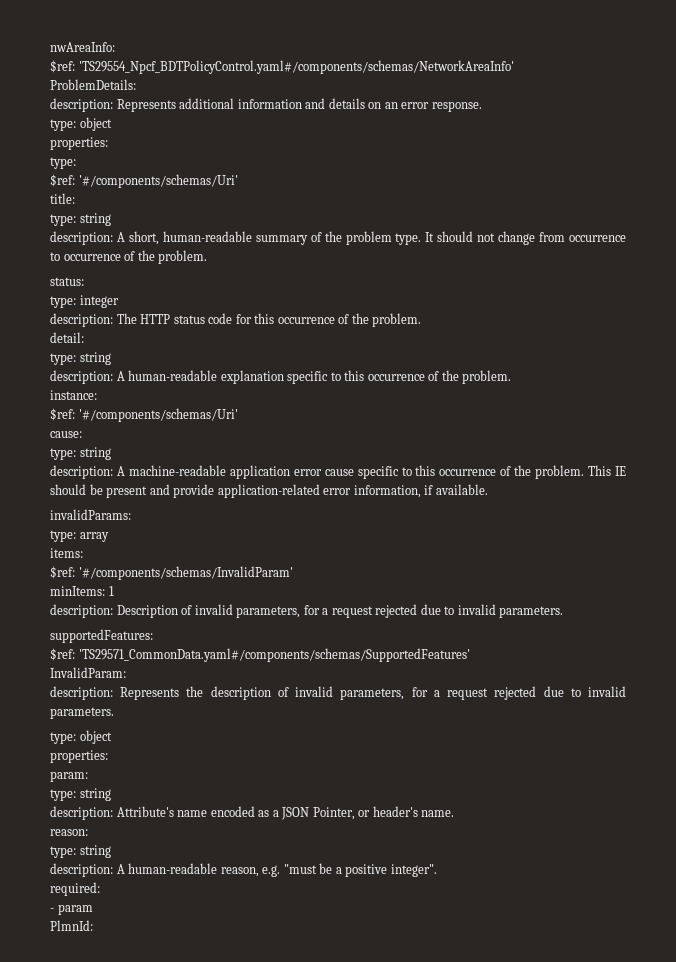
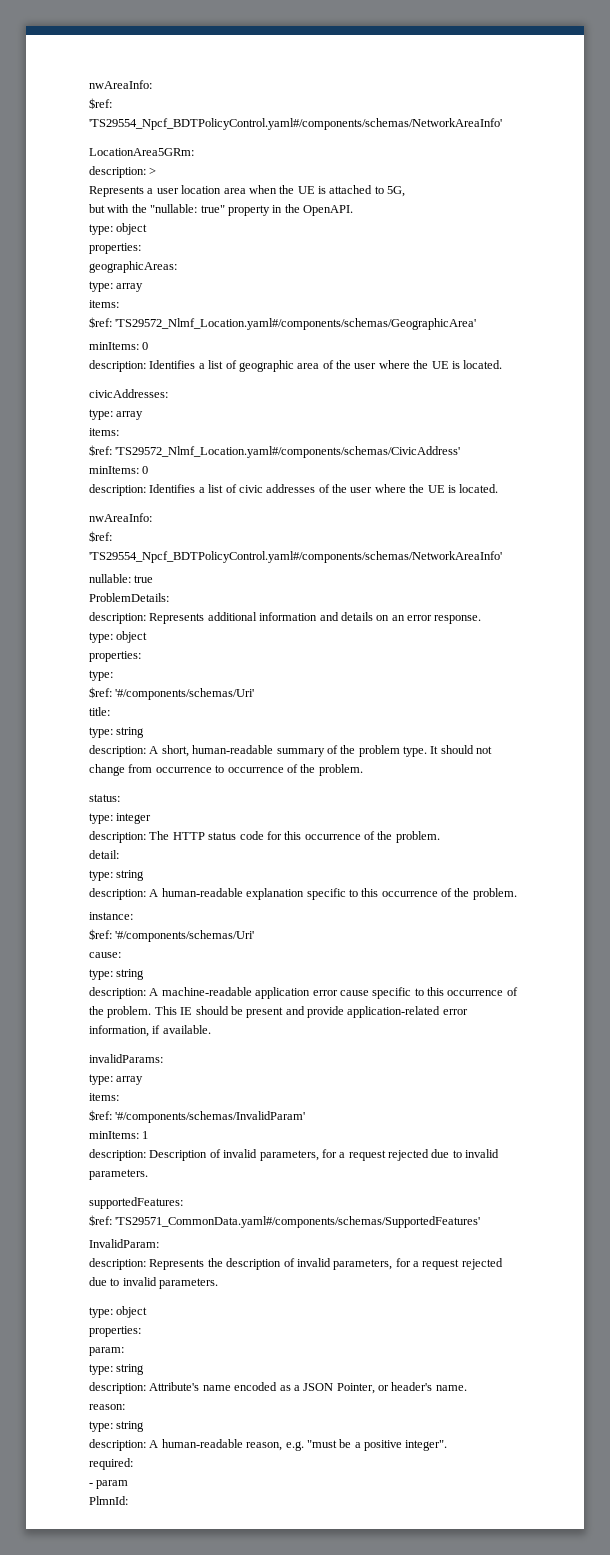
[50,42,115,52] [50,60,514,74] nwAreaInfo: // $ref: 'TS29554_Npcf_BDTPolicyControl.yaml#/components/schemas/NetworkAreaInfo' -> [89,80,152,89] [89,98,112,109] [89,118,502,130] [89,148,194,156] [89,166,157,178] [89,185,406,197] [89,204,353,216] [89,223,148,235] [89,243,141,254] [89,261,177,273] [89,281,144,292] [89,300,119,308] [89,317,477,330] [89,342,149,350] [89,360,503,372] [89,389,168,398] [89,409,144,420] [89,428,119,436] [89,445,461,458] [89,466,149,474] [89,484,499,496] [89,513,152,522] [89,531,112,542] [89,551,502,563] [89,574,154,583] nwAreaInfo: // $ref: 'TS29554_Npcf_BDTPolicyControl.yaml#/components/schemas/NetworkAreaInfo' // LocationArea5GRm: // description: > // Represents a user location area when the UE is attached to 5G, // but with the "nullable: true" property in the OpenAPI. // type: object // properties: // geographicAreas: // type: array // items: // $ref: 'TS29572_Nlmf_Location.yaml#/components/schemas/GeographicArea' // minItems: 0 // description: Identifies a list of geographic area of the user where the UE is located. // civicAddresses: // type: array // items: // $ref: 'TS29572_Nlmf_Location.yaml#/components/schemas/CivicAddress' // minItems: 0 // description: Identifies a list of civic addresses of the user where the UE is located. // nwAreaInfo: // $ref: 'TS29554_Npcf_BDTPolicyControl.yaml#/components/schemas/NetworkAreaInfo' // nullable: true

